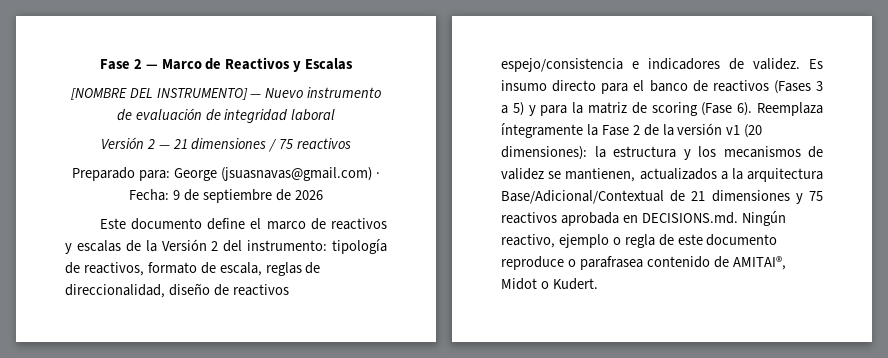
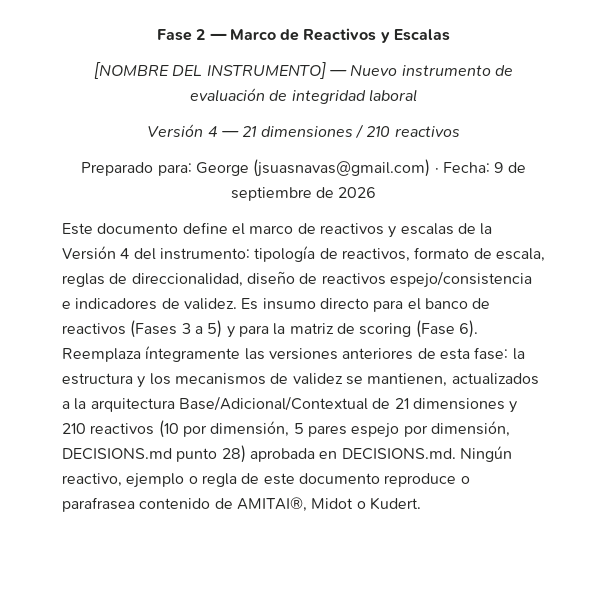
[146,139,155,149] 2 -> [207,126,218,137] 4
[279,139,294,149] 75 -> [366,126,391,137] 210
[211,241,219,251] 2 -> [120,248,130,259] 4
[586,123,763,138] [501,146,587,160] la Fase 2 de la versión v1 (20 dimensiones): -> [244,347,509,360] las versiones anteriores de esta fase:
[809,191,823,201] [501,212,557,224] 75 reactivos -> [62,420,510,438] [62,445,246,463] 210 reactivos (10 por dimensión, 5 pares espejo por dimensión, DECISIONS.md punto 28)

